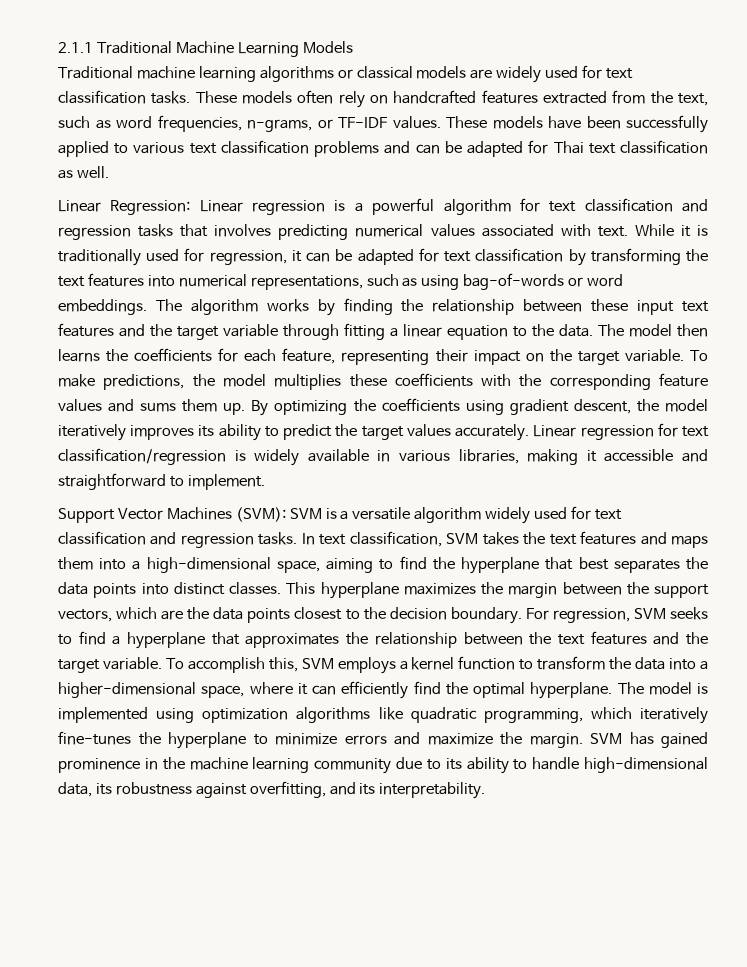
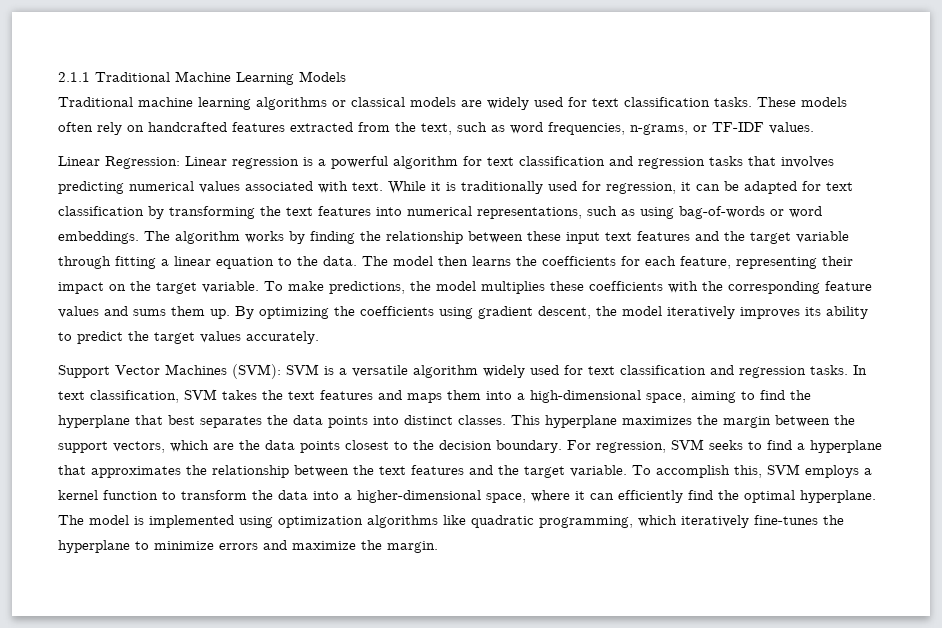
[446,115,708,133] [58,140,708,157] [58,166,109,179] These models have been successfully applied to various text classification problems and can be adapted for Thai text classification as well. -> (814, 128) none
[533,423,710,440] [58,448,709,466] [58,473,265,490] Linear regression for text classification/regression is widely available in various libraries, making it accessible and straightforward to implement. -> (319, 337) none
[590,732,708,748] [58,757,708,774] [58,781,486,799] SVM has gained prominence in the machine learning community due to its ability to handle high-dimensional data, its robustness against overfitting, and its interpretability. -> (438, 547) none

